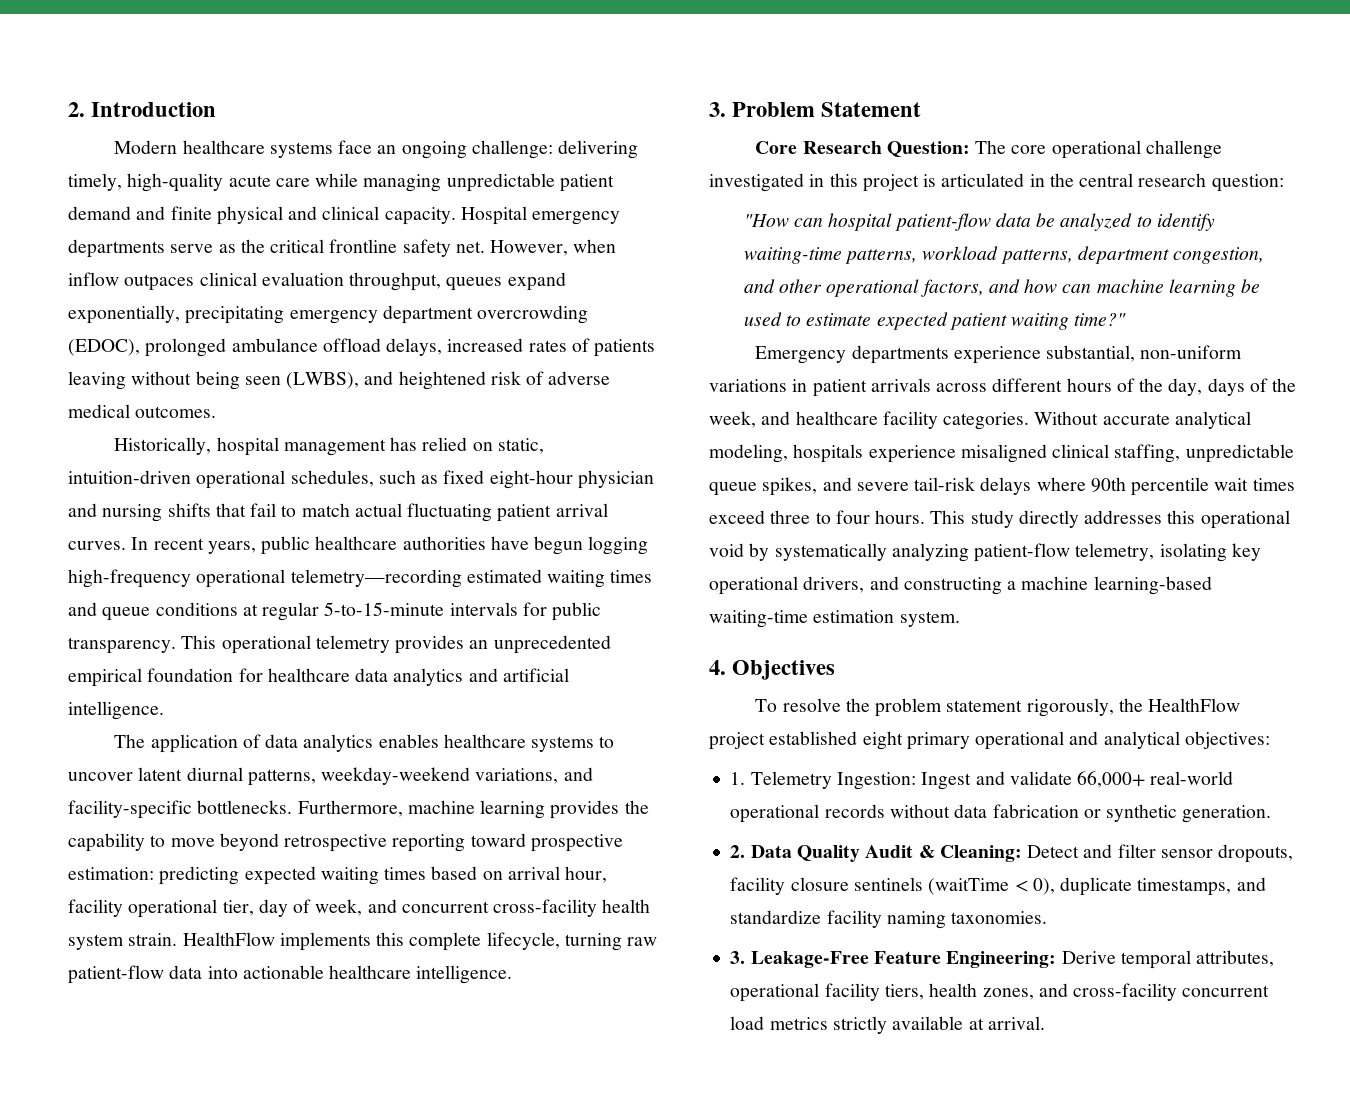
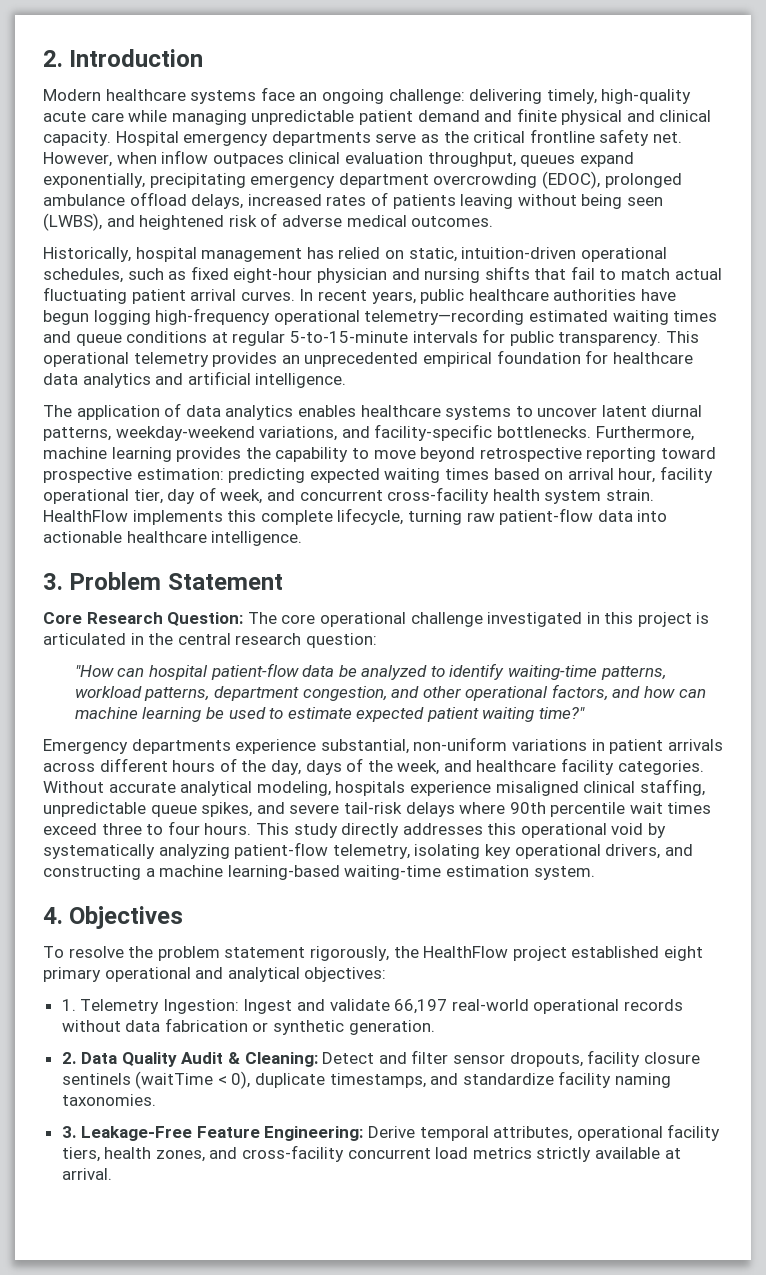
[1077,771,1146,788] 66,000+ -> [394,999,448,1014] 66,197

